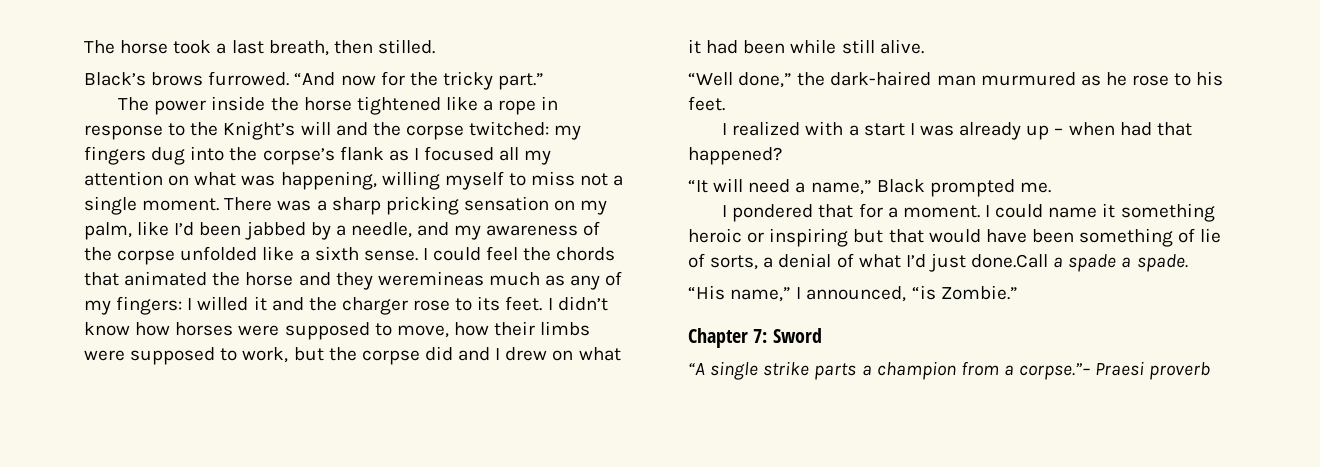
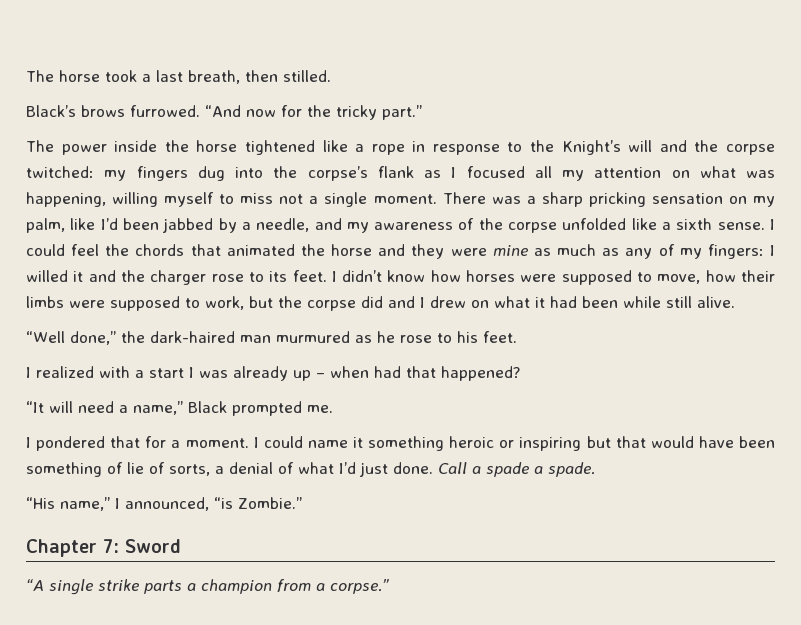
[377,271,484,286] weremineas -> [450,245,551,256] were mine as
[971,254,1049,268] done.Call -> [393,462,467,474] done. Call
[1019,361,1211,380] corpse.”– Praesi proverb -> [329,579,389,594] corpse.”

